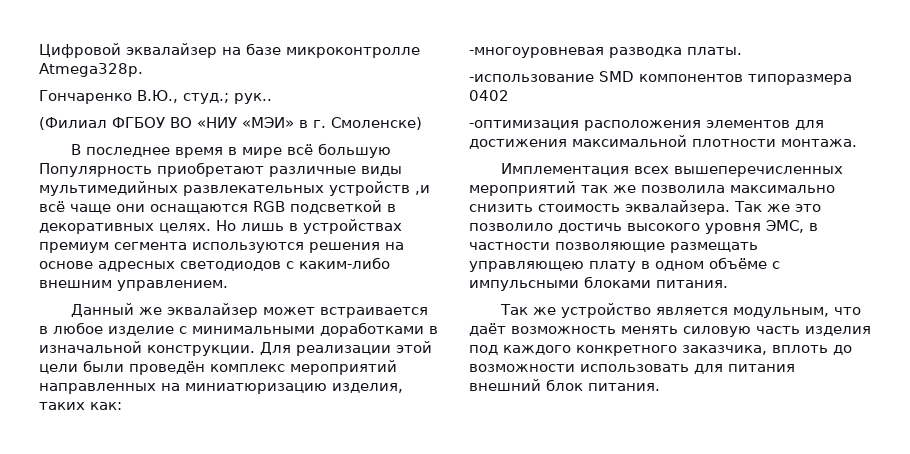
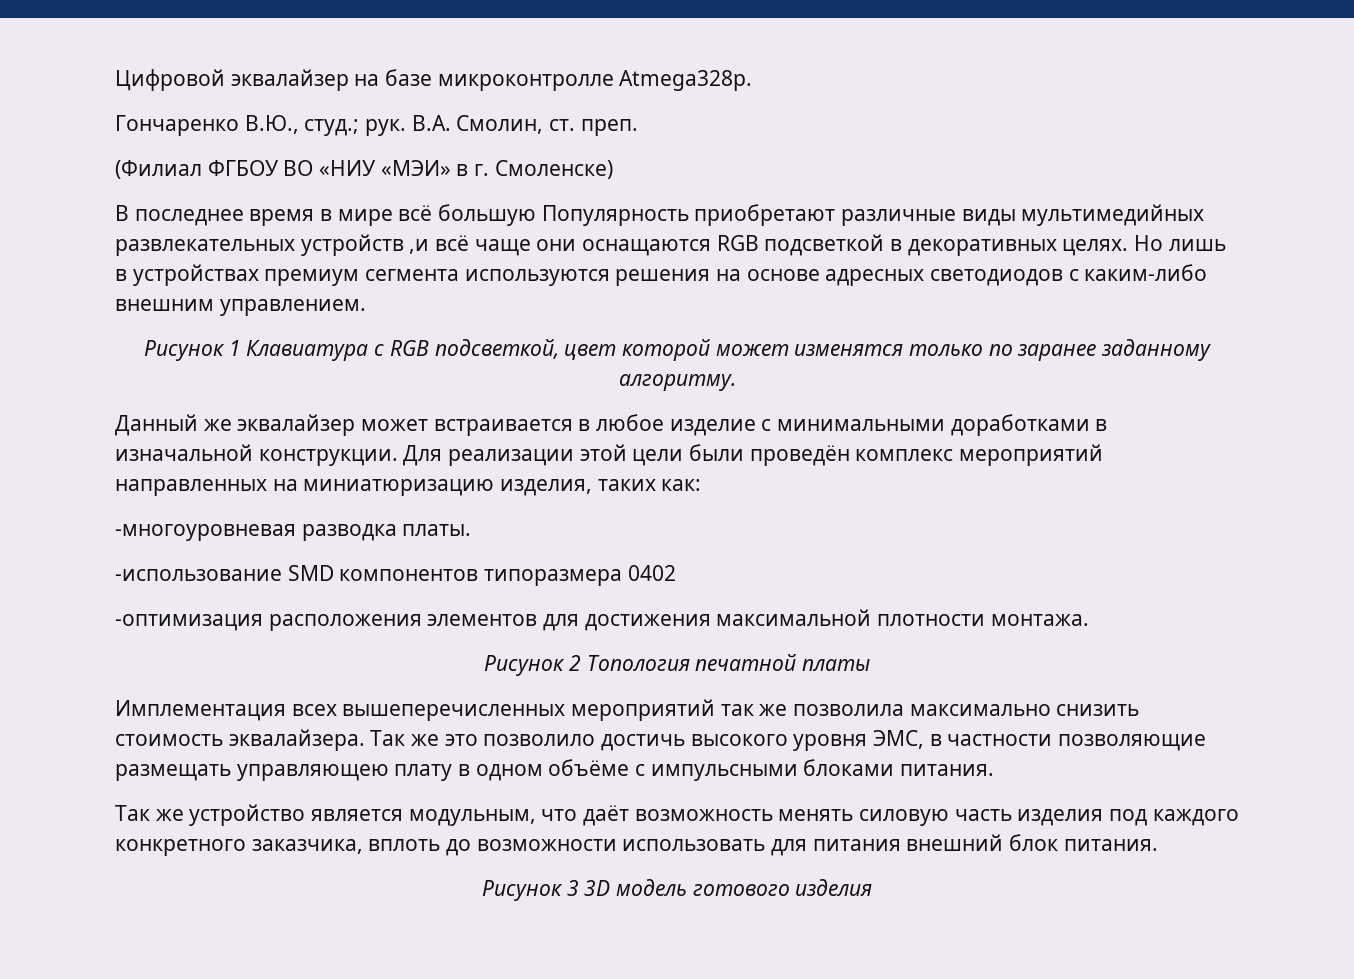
[234,93,272,104] рук.. -> [365,115,638,136] рук. В.А. Смолин, ст. преп.
(228, 285) none -> [144,339,1211,361] [618,374,736,391] // Рисунок 1 Клавиатура с RGB подсветкой, цвет которой может изменятся только по заранее заданному алгоритму.
(857, 143) none -> [484,654,870,676] // Рисунок 2 Топология печатной платы
(660, 387) none -> [481,879,873,901] // Рисунок 3 3D модель готового изделия

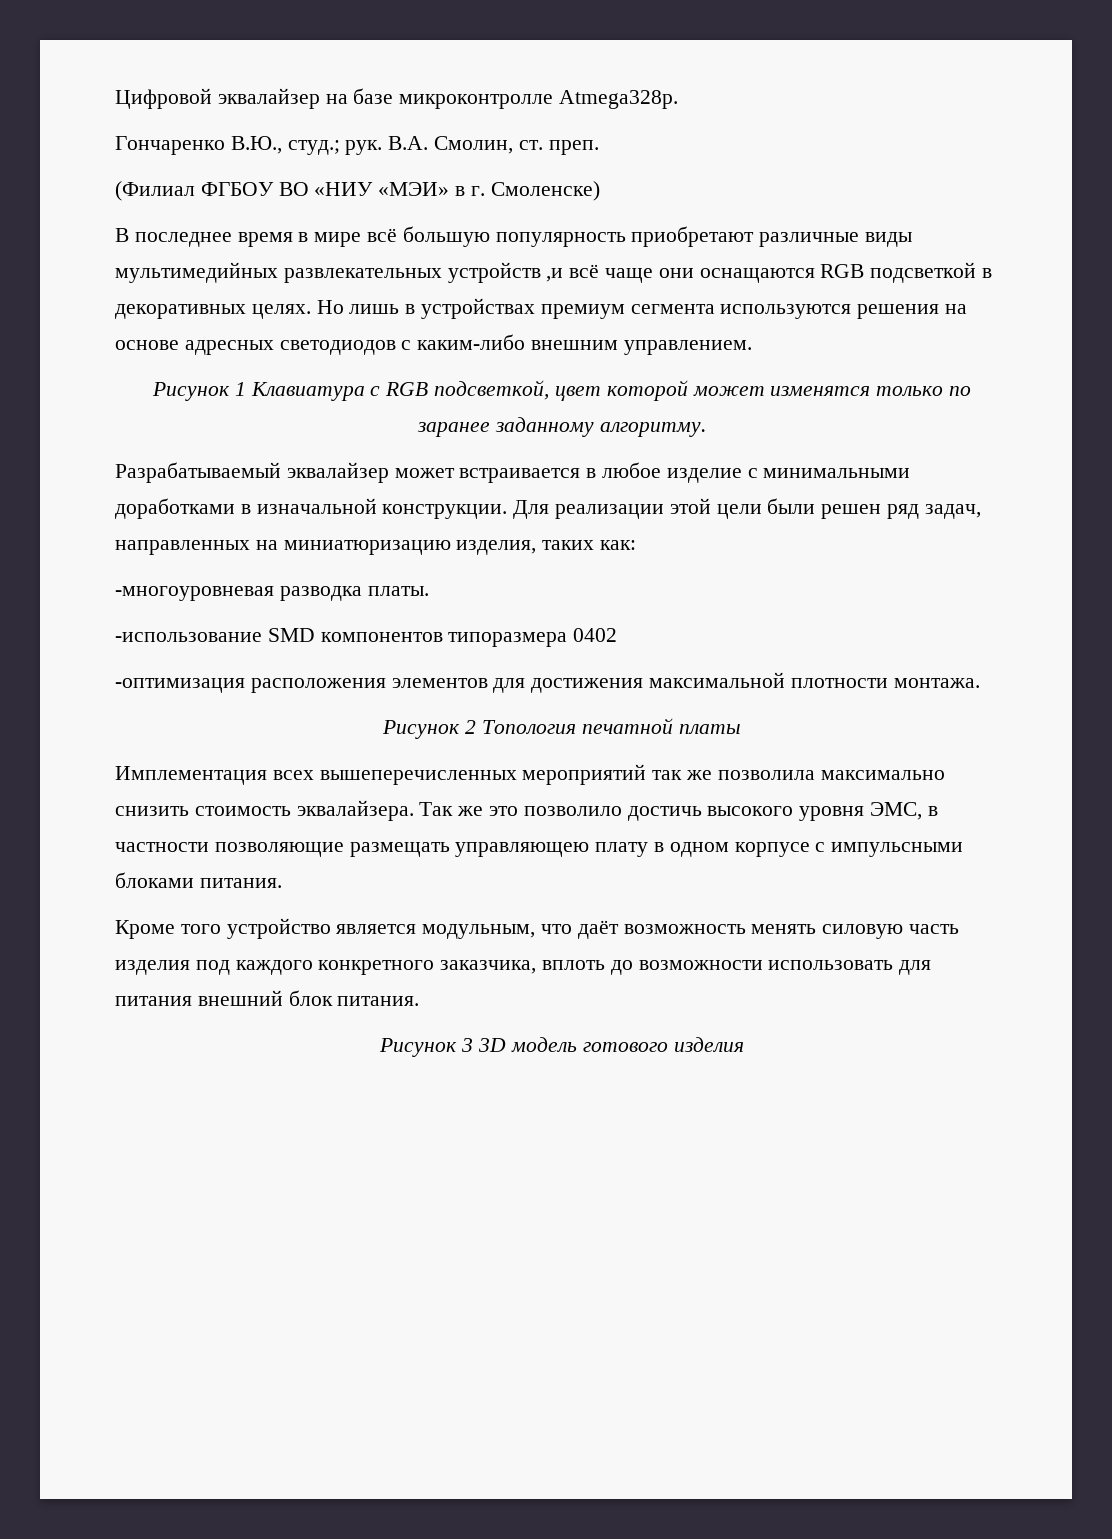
[541,205,689,226] Популярность -> [495,232,626,247] популярность
[115,414,232,436] Данный же -> [115,462,281,483] Разрабатываемый
[749,444,1104,466] проведён комплекс мероприятий -> [821,504,981,519] решен ряд задач,
[548,759,630,776] объёме -> [734,842,810,857] корпусе
[115,805,184,821] Так же -> [115,920,221,939] Кроме того

